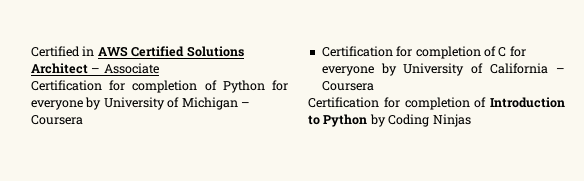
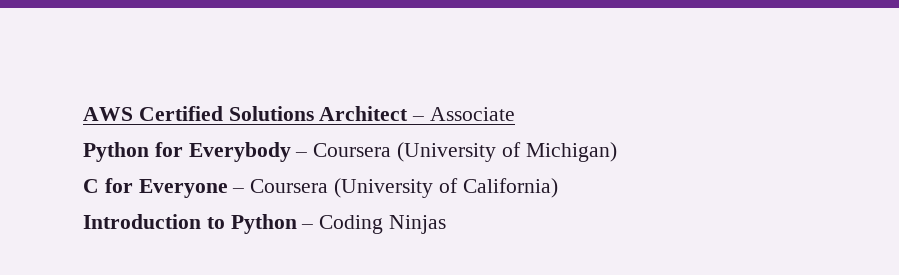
[31,46,95,57] Certified in -> (83, 114) none
[31,80,288,93] [31,97,250,110] [31,115,83,125] [321,46,526,59] [321,63,565,76] [321,81,374,91] [308,97,487,110] Certification for completion of Python for everyone by University of Michigan – Coursera // Certification for completion of C for everyone by University of California – Coursera // Certification for completion of -> [83,142,617,162] [83,178,558,198] Python for Everybody – Coursera (University of Michigan) // C for Everyone – Coursera (University of California) //
[369,114,386,127] by -> [301,224,314,229] –

